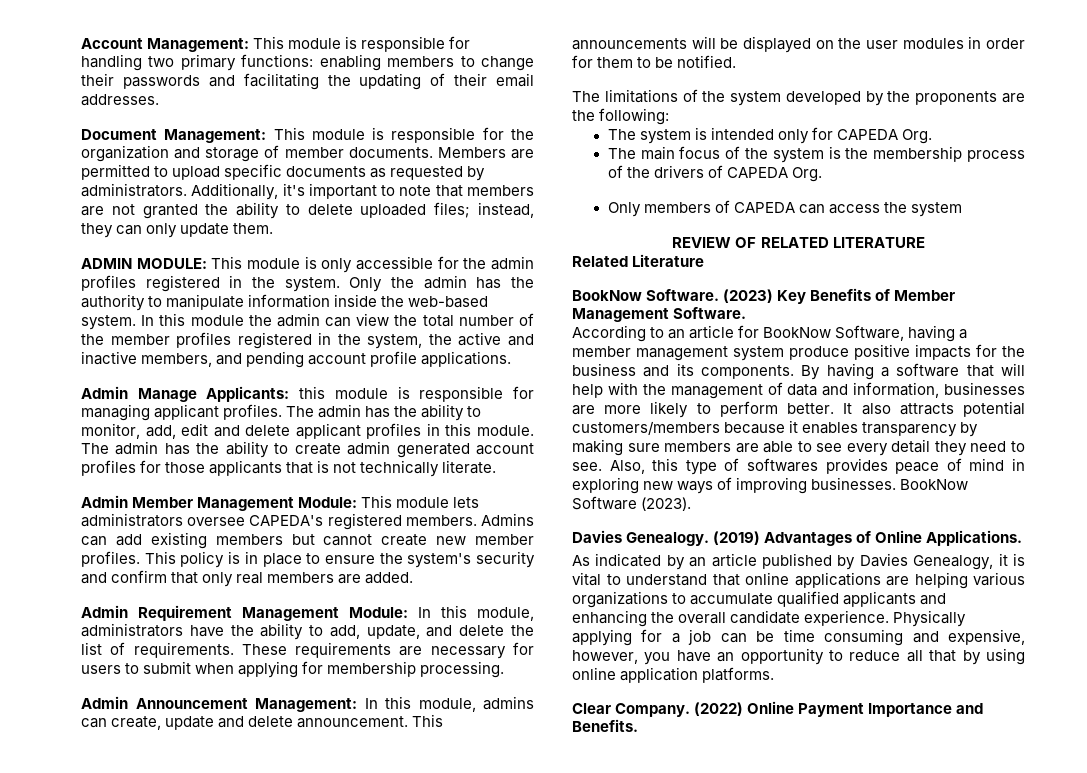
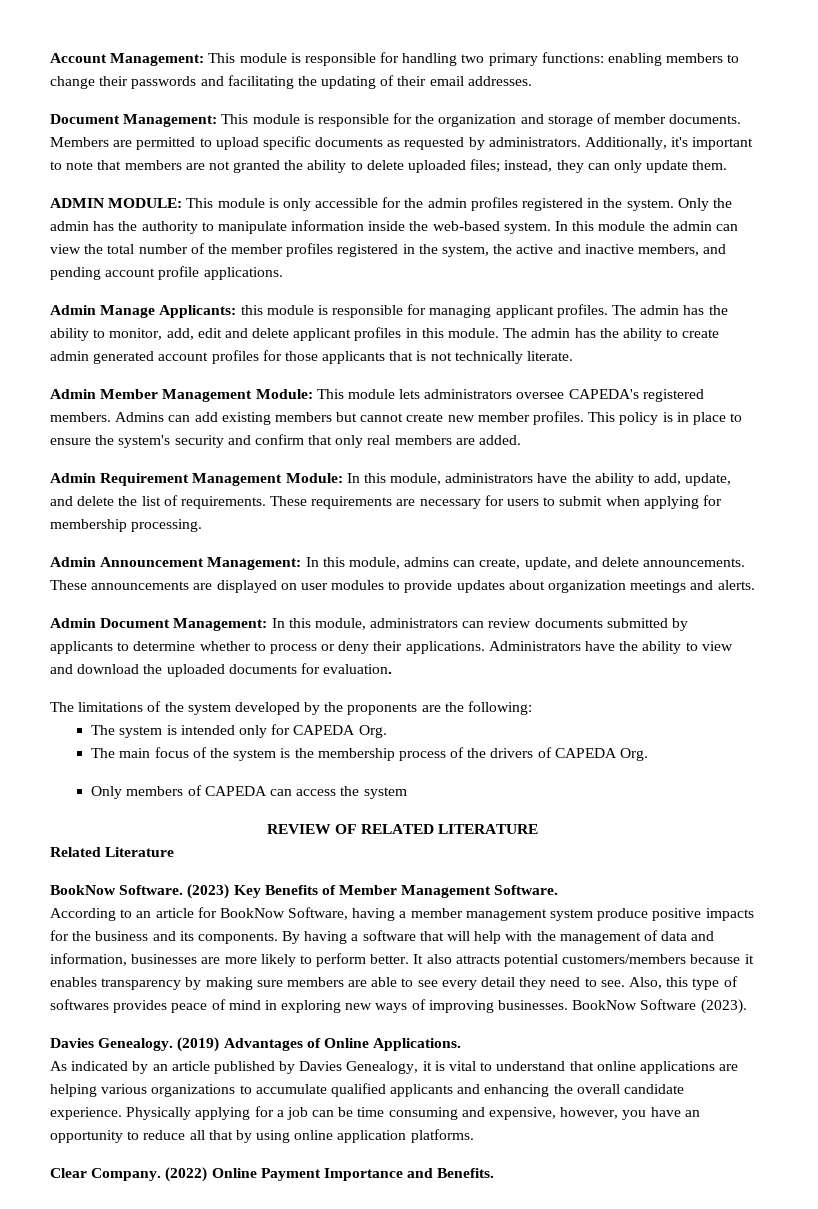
[165,714,444,730] [572,36,739,50] update and delete announcement. This announcements will be -> [524,557,746,570] [50,580,213,590] update, and delete announcements. These announcements are
[838,38,862,49] the -> (297, 586) none
[968,36,1025,49] [572,55,737,68] in order for them to be notified. -> [388,580,755,593] [50,618,689,631] [50,641,733,654] [50,663,393,677] to provide updates about organization meetings and alerts. // Admin Document Management: In this module, administrators can review documents submitted by applicants to determine whether to process or deny their applications. Administrators have the ability to view and download the uploaded documents for evaluation.

